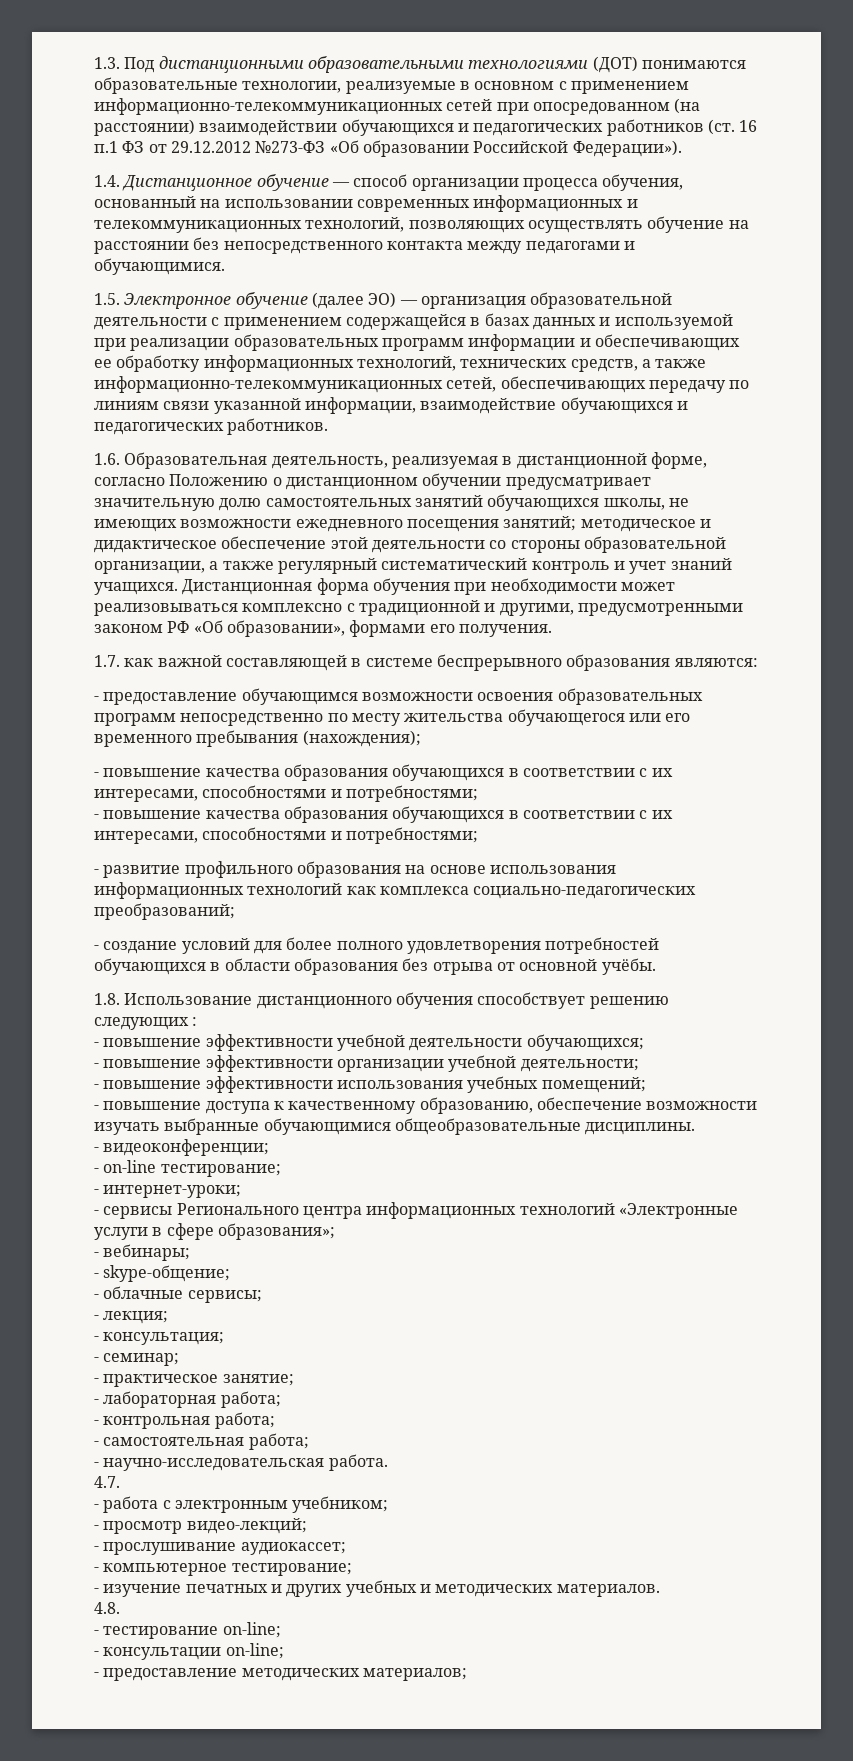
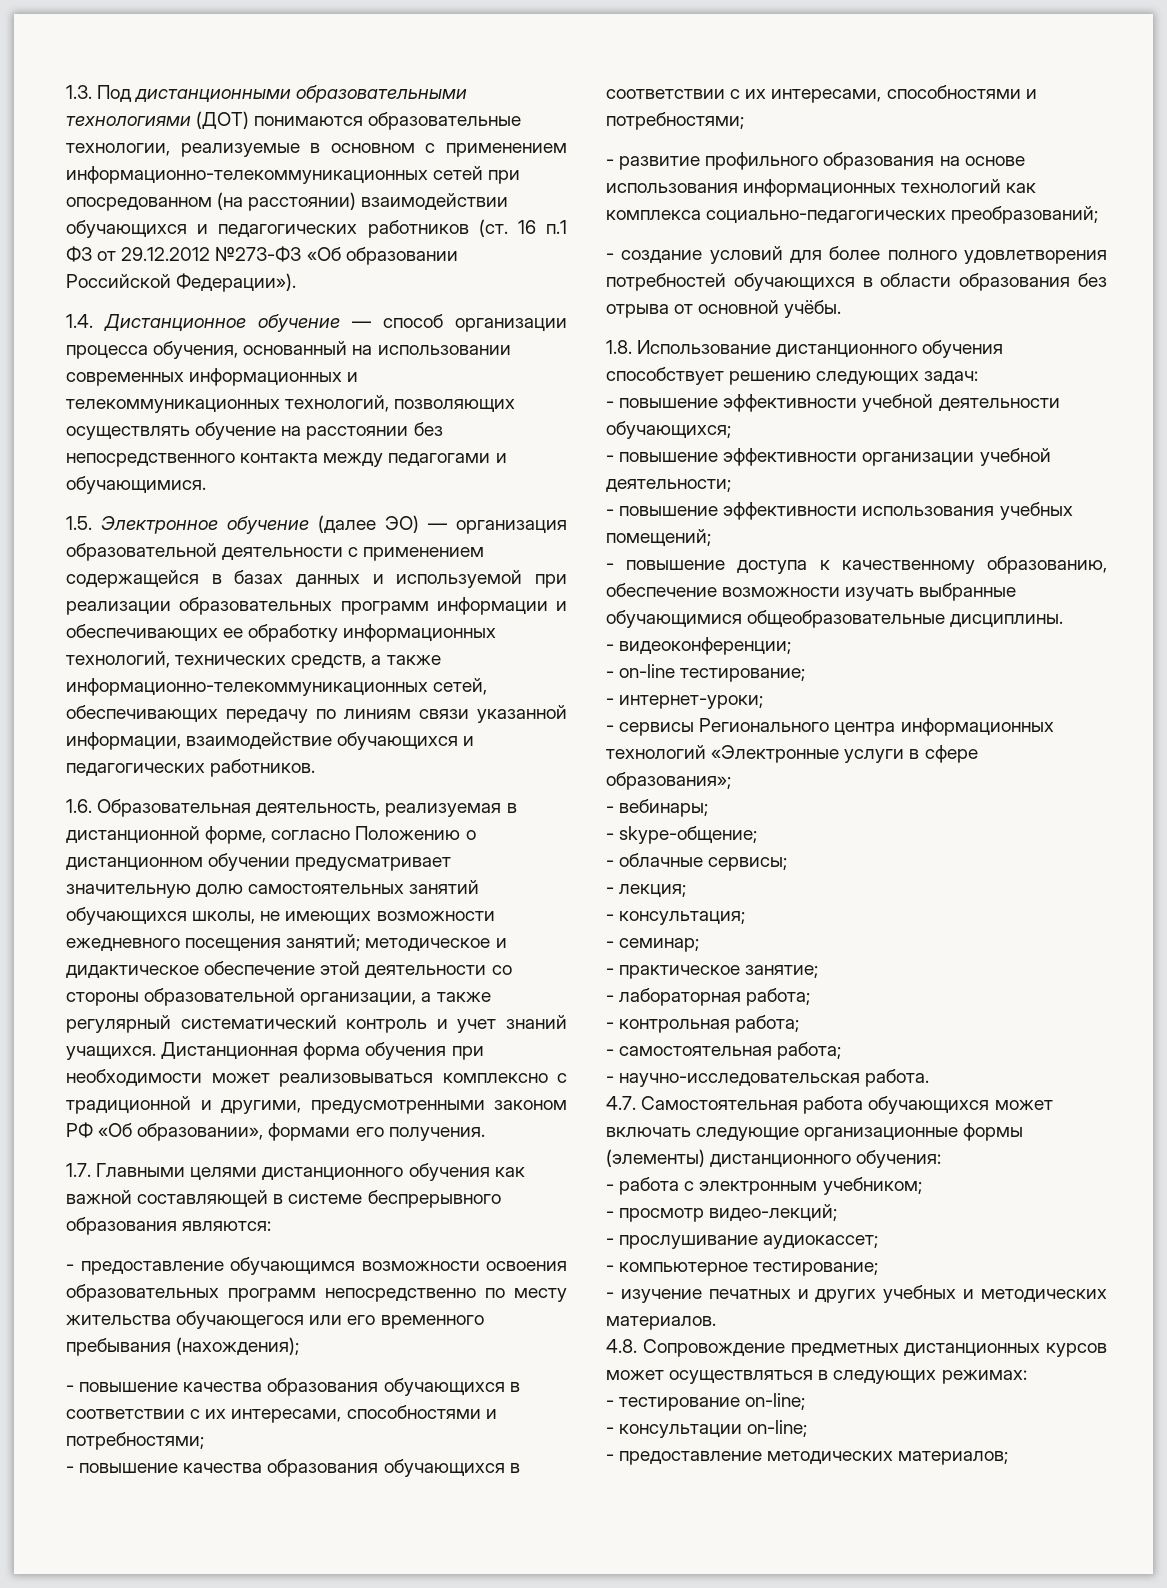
(120, 661) none -> [96,1163,490,1181] Главными целями дистанционного обучения
[192,1017,198,1026] : -> [924,371,979,384] задач:
(120, 1482) none -> [641,1096,1053,1114] [606,1123,1024,1141] [606,1149,942,1168] Самостоятельная работа обучающихся может включать следующие организационные формы (элементы) дистанционного обучения:
(120, 1608) none -> [642,1339,1107,1357] [606,1370,1027,1384] Сопровождение предметных дистанционных курсов может осуществляться в следующих режимах:

